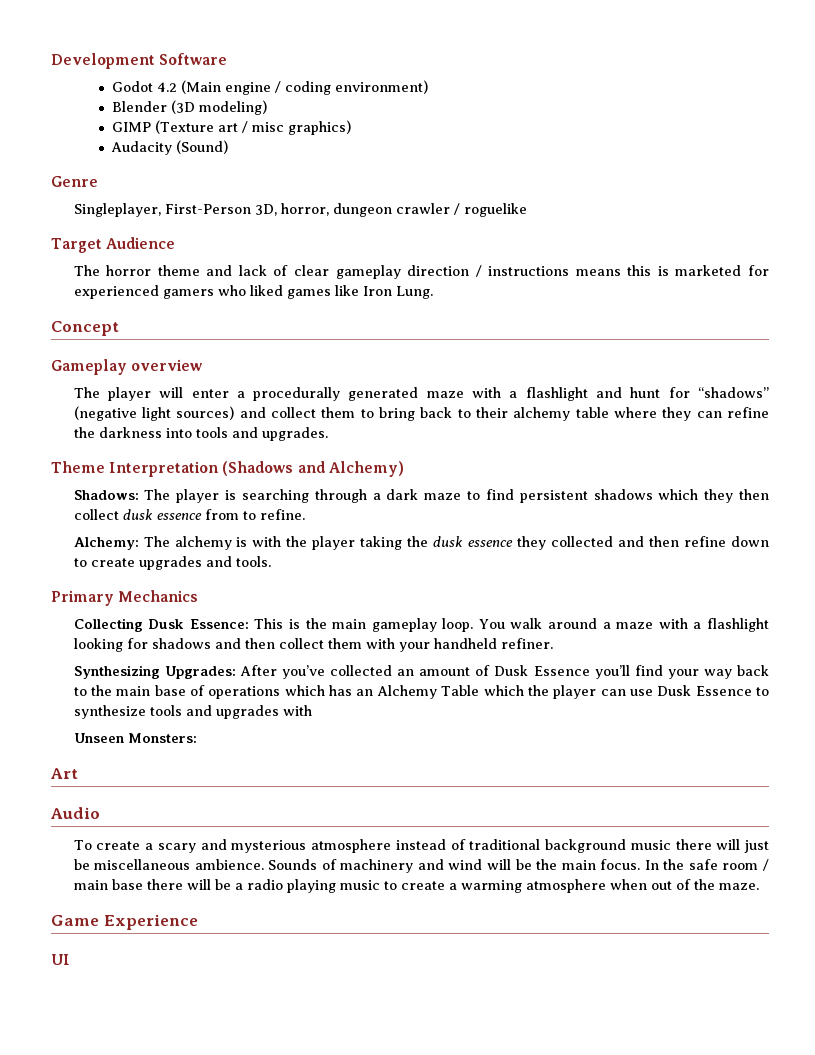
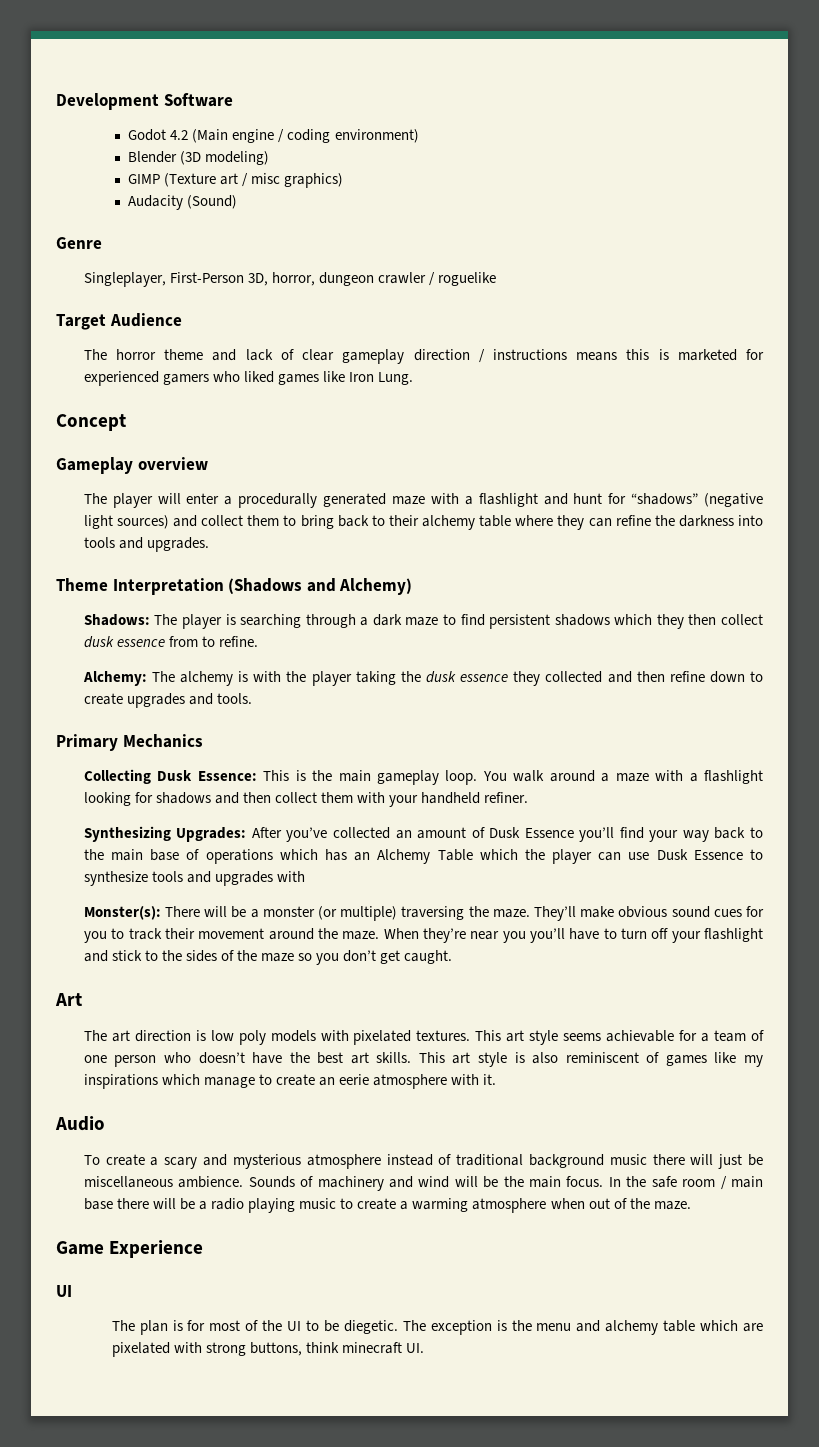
[73,733,197,743] [50,768,78,779] Unseen Monsters: // Art -> [83,906,765,921] [83,928,763,943] [83,950,453,965] [55,993,82,1006] [83,1030,764,1045] [83,1052,764,1067] [83,1074,497,1089] Monster(s): There will be a monster (or multiple) traversing the maze. They’ll make obvious sound cues for you to track their movement around the maze. When they’re near you you’ll have to turn off your flashlight and stick to the sides of the maze so you don’t get caught. // Art // The art direction is low poly models with pixelated textures. This art style seems achievable for a team of one person who doesn’t have the best art skills. This art style is also reminiscent of games like my inspirations which manage to create an eerie atmosphere with it.
(70, 959) none -> [111,1320,764,1335] [111,1342,425,1357] // The plan is for most of the UI to be diegetic. The exception is the menu and alchemy table which are pixelated with strong buttons, think minecraft UI.

